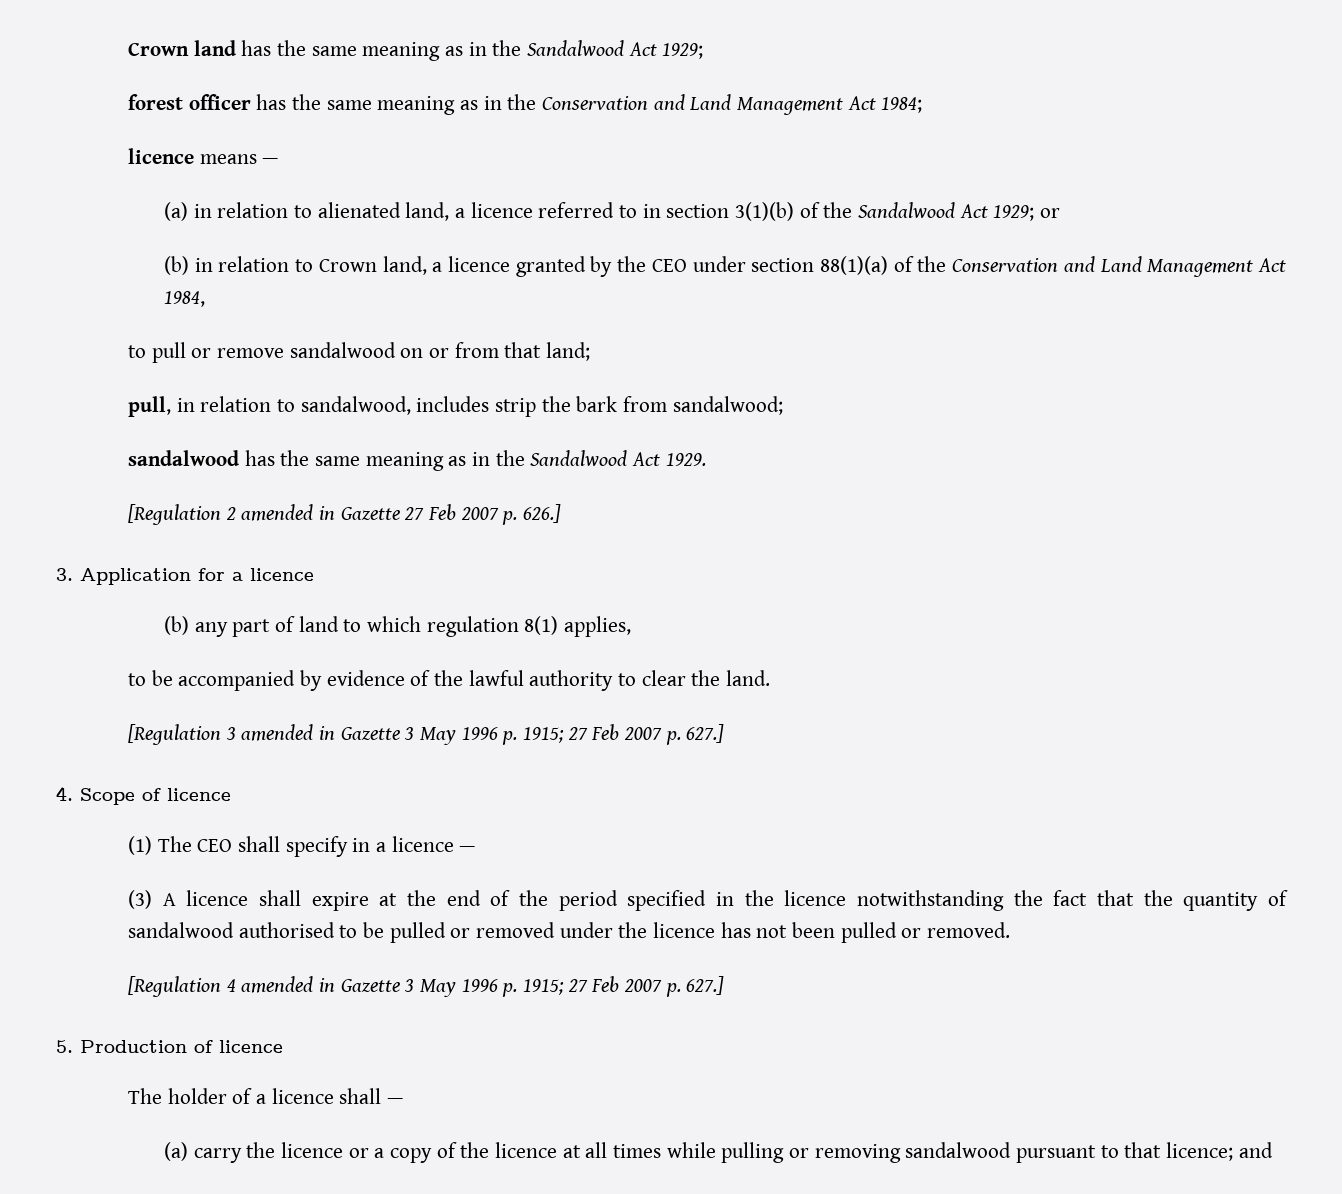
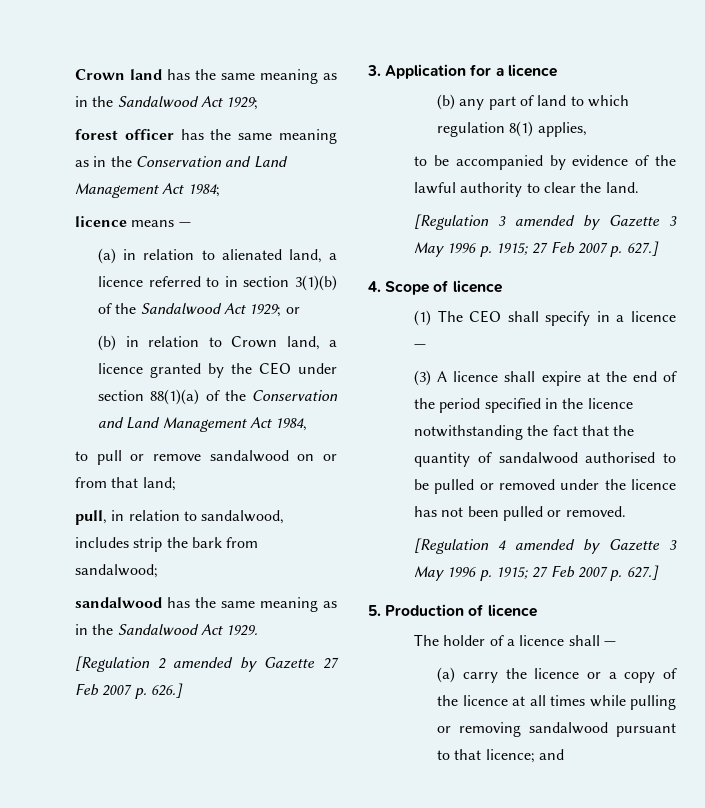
[318,506,335,520] in -> [239,657,257,672] by
[318,726,335,740] in -> [583,215,601,230] by
[318,978,335,992] in -> [583,539,601,554] by

